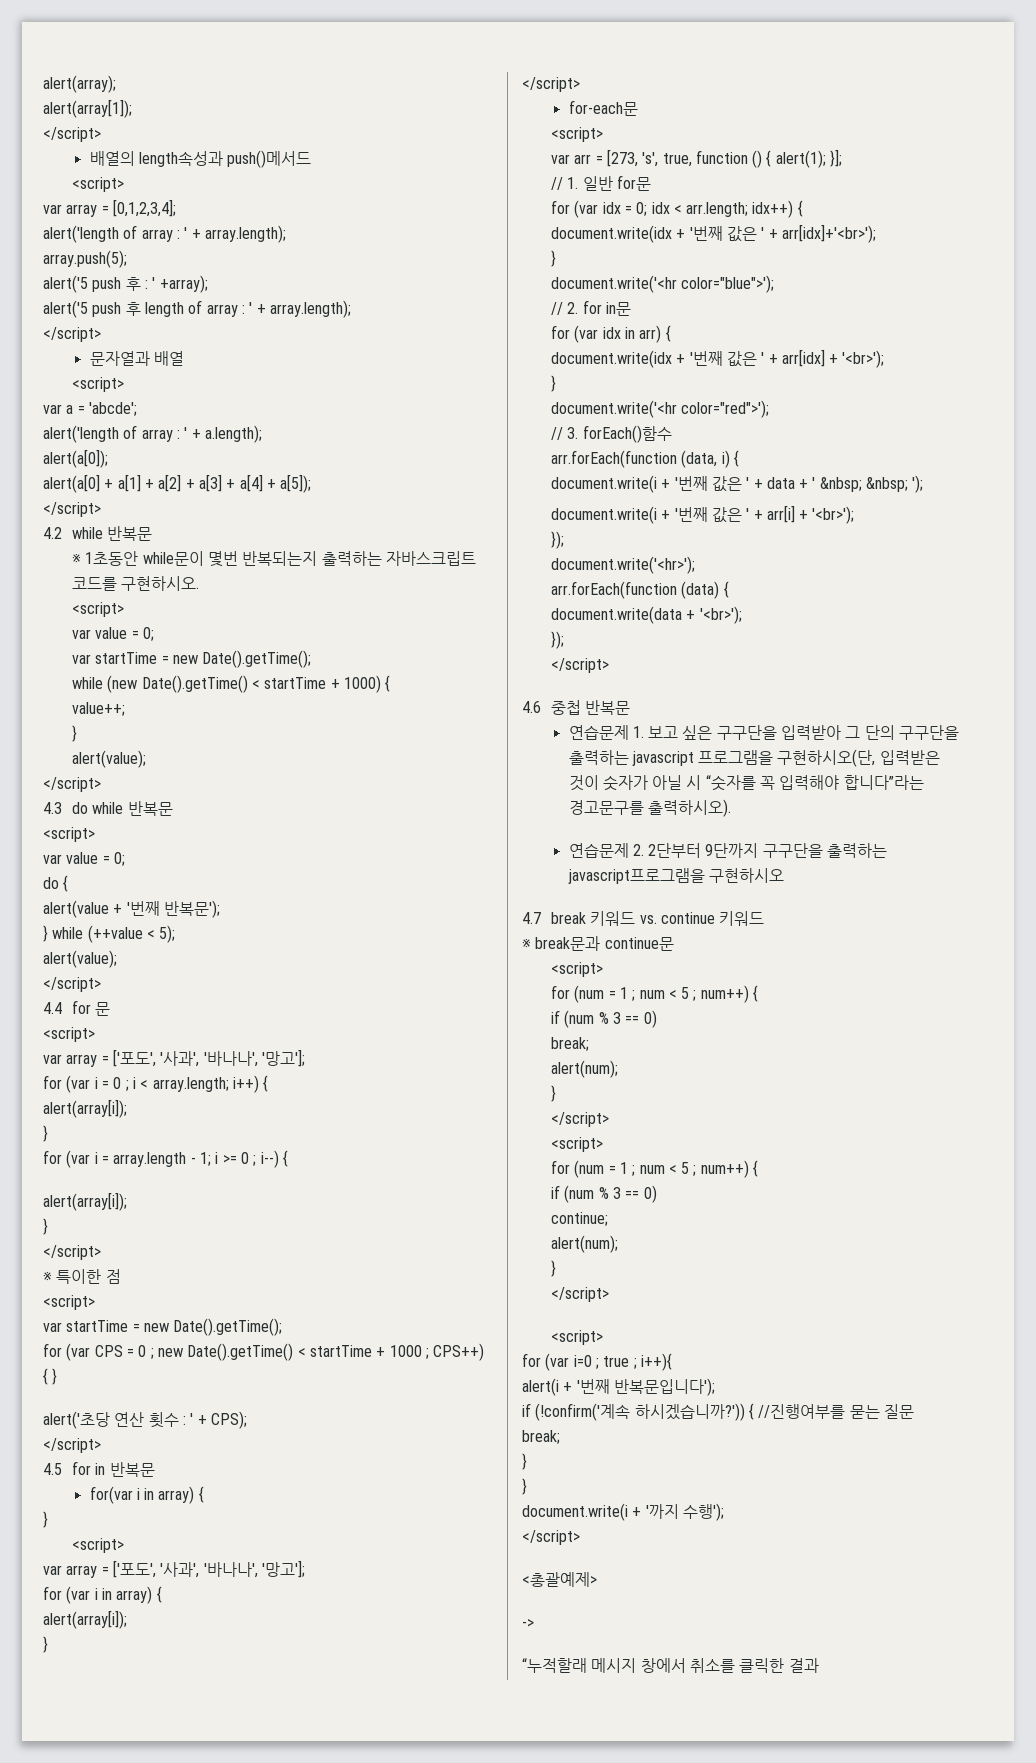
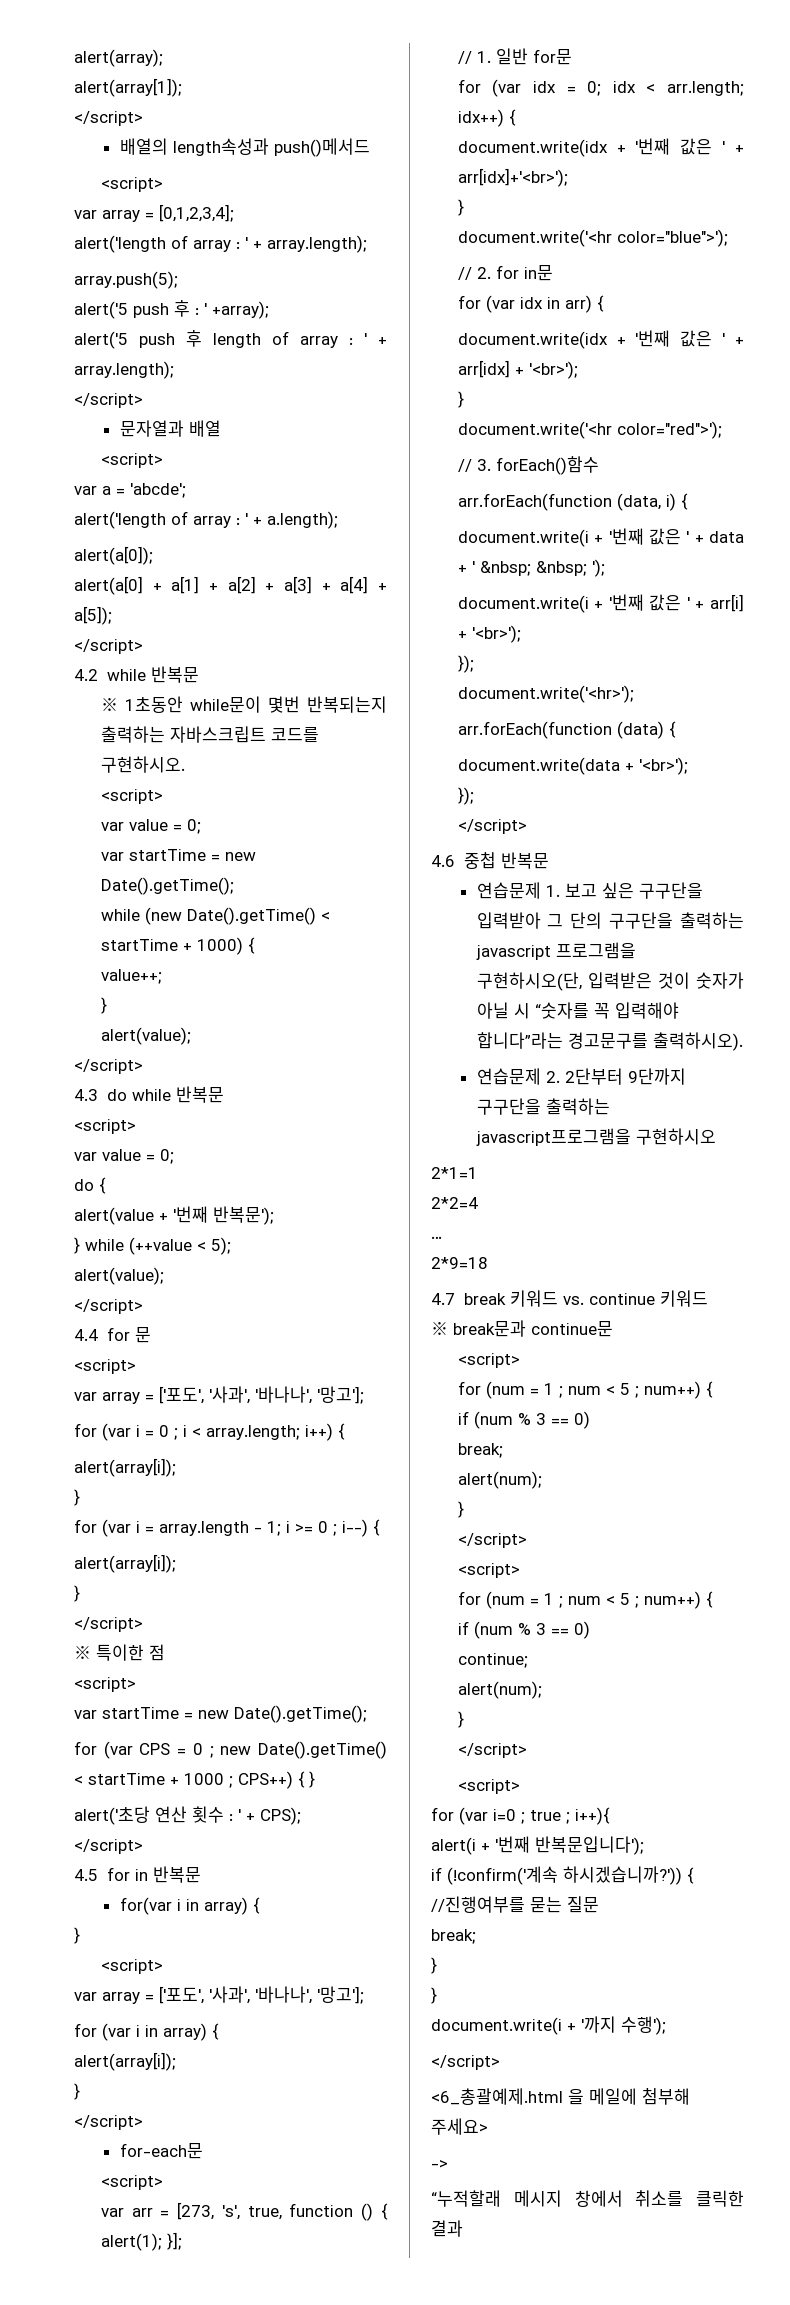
(784, 875) none -> [431,1167,478,1179] [431,1197,478,1209] [431,1236,442,1239] [431,1257,488,1269] // 2*1=1 // 2*2=4 // … // 2*9=18
[522,1572,597,1587] <총괄예제> -> [431,2088,690,2105] [431,2118,488,2135] <6_총괄예제.html 을 메일에 첨부해 주세요>

